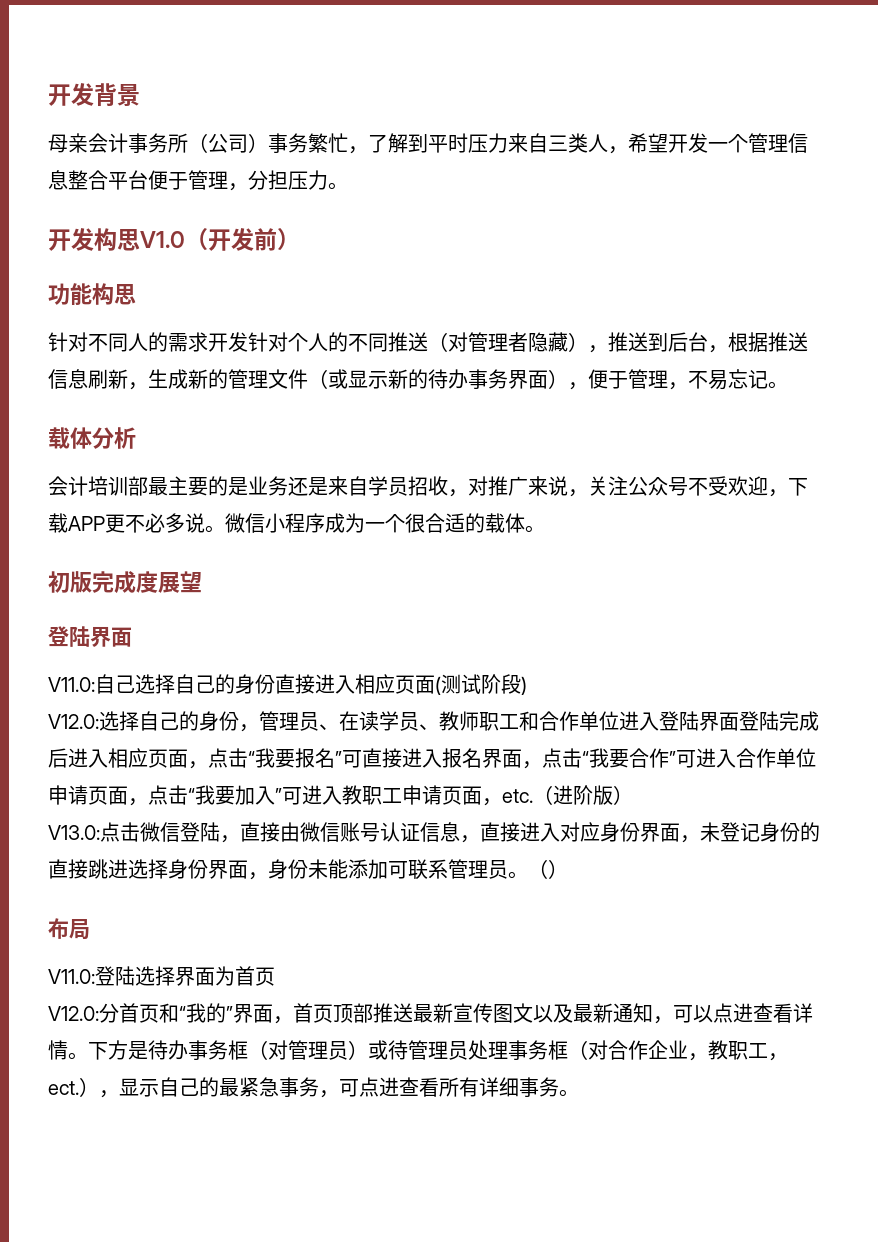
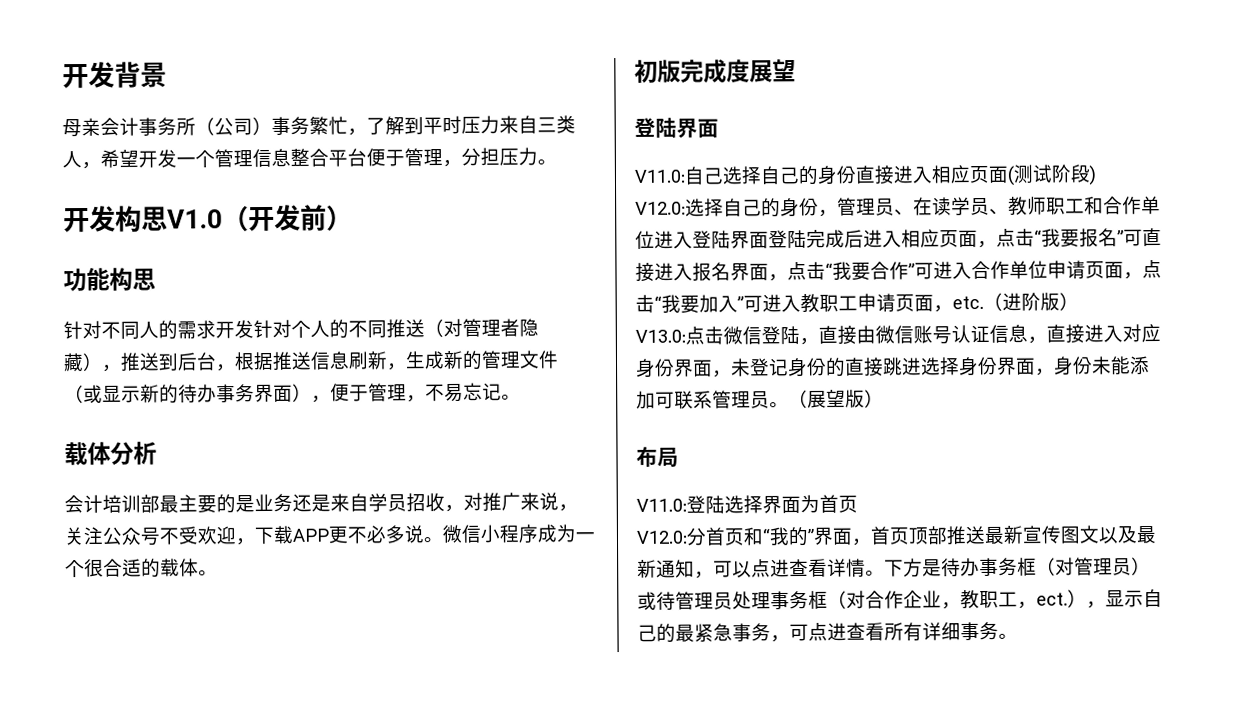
(548, 869) none -> [807,389,865,408] 展望版

